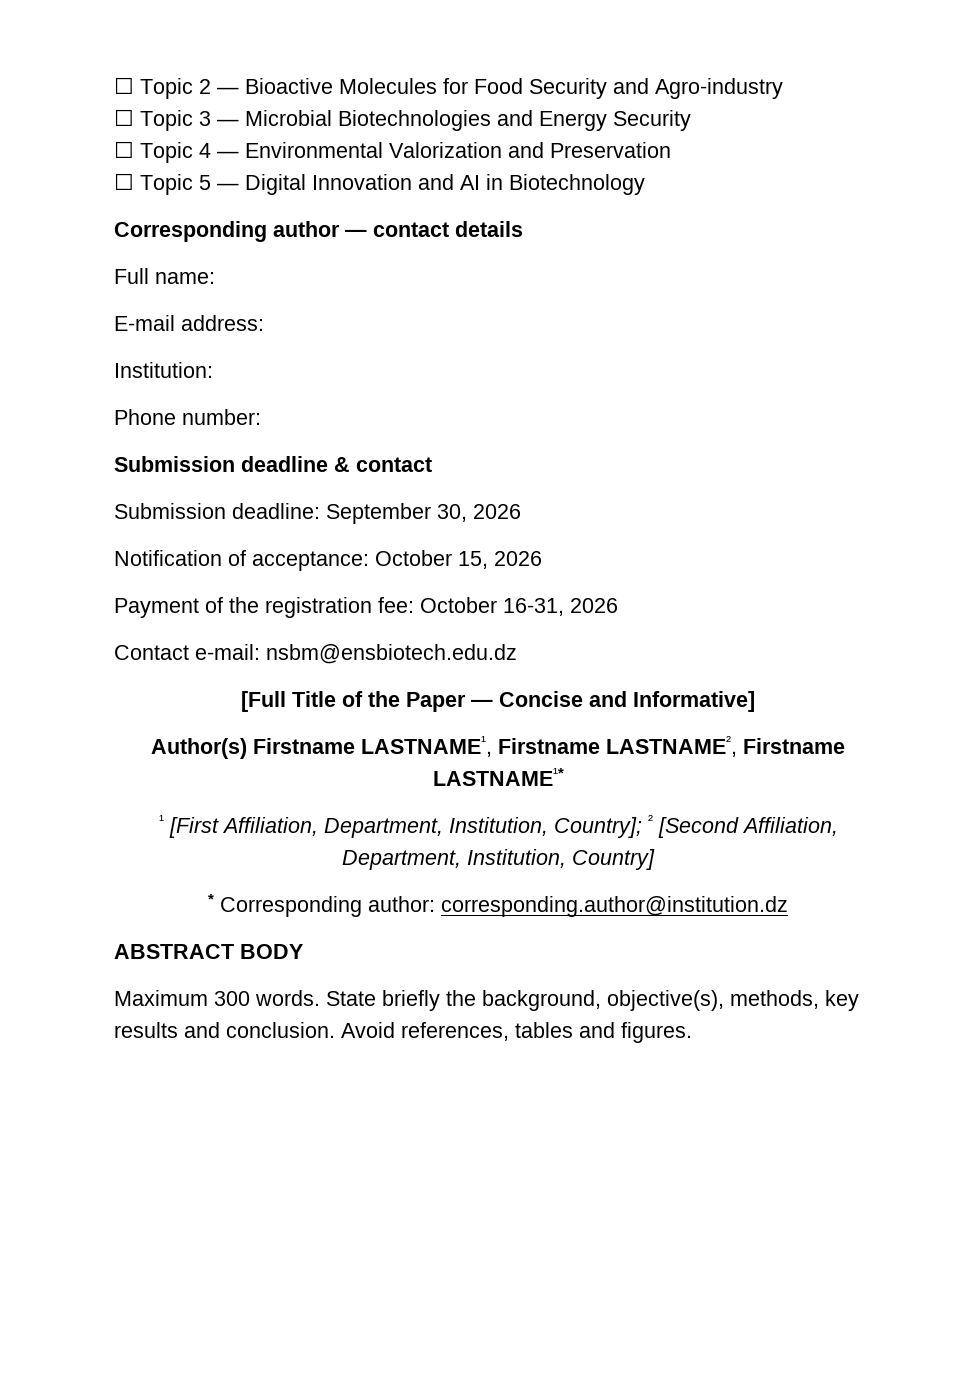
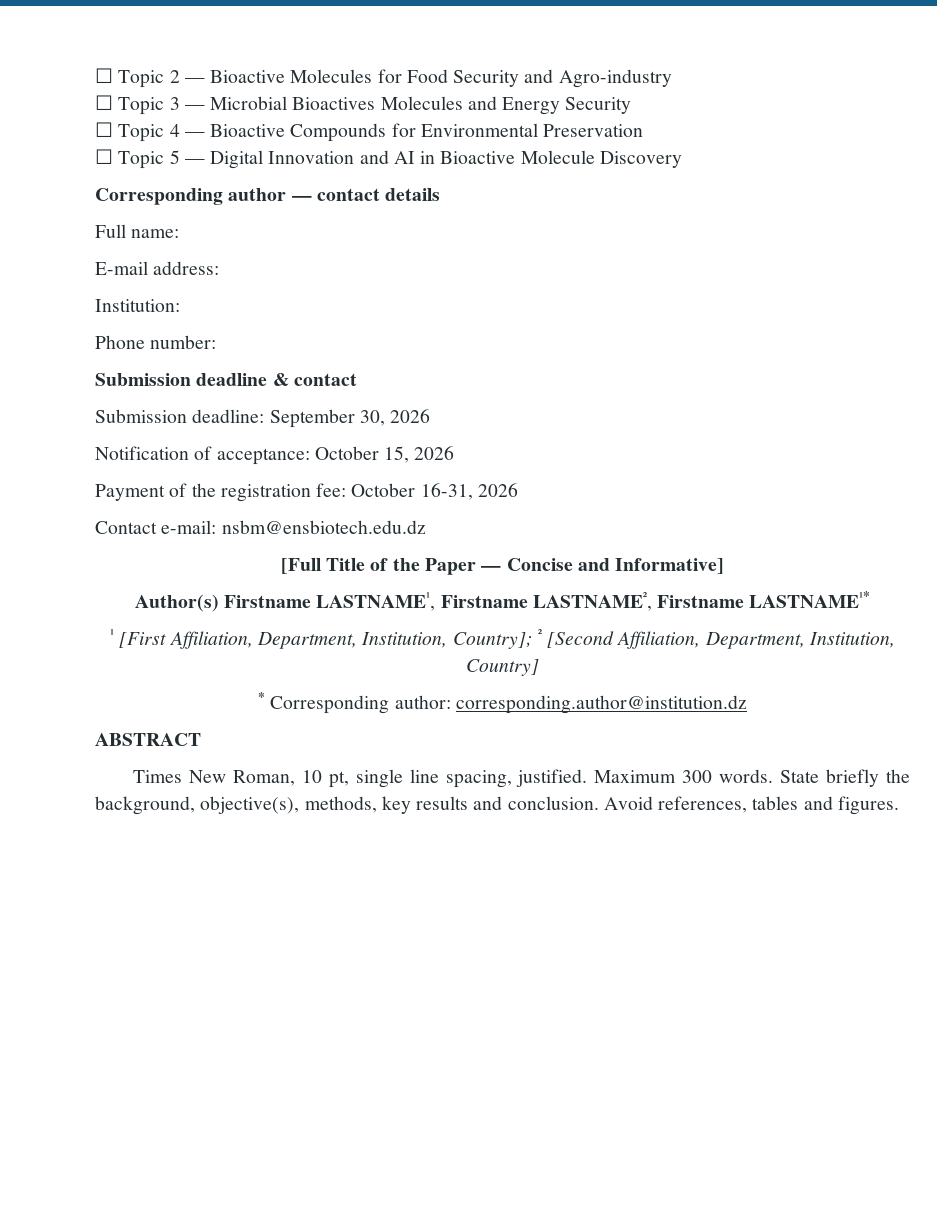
[338,110,491,131] Biotechnologies -> [292,96,463,110] Bioactives Molecules
[245,142,544,158] Environmental Valorization and -> [210,123,538,142] Bioactive Compounds for Environmental
[509,174,645,195] Biotechnology -> [440,150,682,168] Bioactive Molecule Discovery
[240,944,303,959] BODY // -> [133,769,588,788] // Times New Roman, 10 pt, single line spacing, justified.

